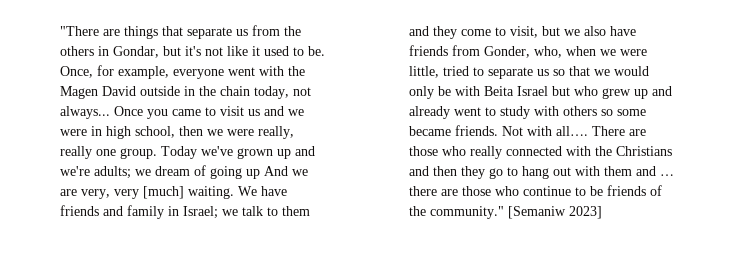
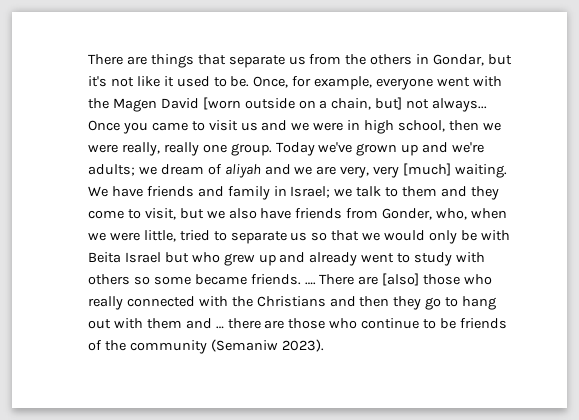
[60,26,100,36] "There -> [87,54,123,65] There
[140,86,290,99] outside in the chain today, -> [202,97,403,110] [worn outside on a chain, but]
[210,166,289,179] going up And -> [224,164,291,178] aliyah and
[502,126,647,136] Not with all…. There are -> [304,273,420,286] …. There are [also]
[430,206,603,219] community." [Semaniw 2023] -> [129,339,324,354] community (Semaniw 2023).

